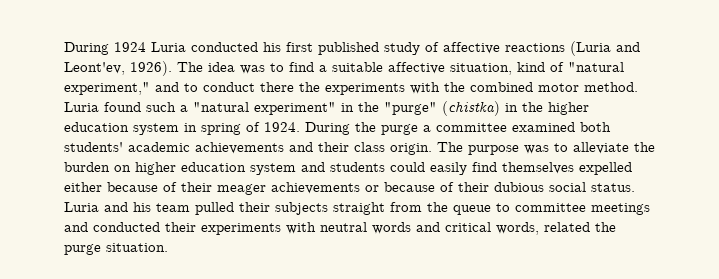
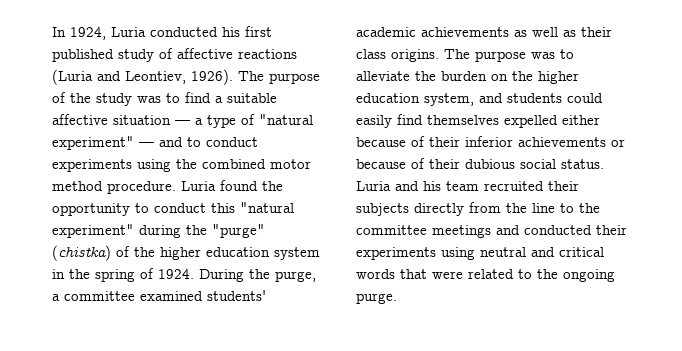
[64,42,146,55] During 1924 -> [52,27,106,40] In 1924,
[64,62,125,75] Leont'ev, -> [125,71,186,84] Leontiev,
[208,62,235,72] idea -> [269,73,320,84] [52,92,132,106] purpose of the study
[450,62,624,75] [64,82,638,95] [64,102,354,115] situation, kind of "natural experiment," and to conduct there the experiments with the combined motor method. Luria found such a "natural experiment" in -> [113,114,313,128] [52,136,258,150] [52,159,311,172] [52,180,283,194] [52,202,294,216] [52,224,181,238] situation — a type of "natural experiment" — and to conduct experiments using the combined motor method procedure. Luria found the opportunity to conduct this "natural experiment" during
[505,103,518,112] in -> [116,246,130,257] of
(197, 127) none -> [69,269,90,279] the
[381,124,418,135] purge -> [275,271,316,282] purge,
[580,122,611,132] both -> (203, 296) none
[289,142,313,152] and -> [514,27,576,37] as well as
[390,143,432,155] origin. -> [391,49,439,62] origins.
[135,162,296,175] higher education system -> [512,71,579,84] [356,93,474,106] the higher education system,
[217,184,266,195] meager -> [465,136,513,147] inferior
[195,202,234,215] pulled -> [484,181,544,191] recruited
[333,202,385,215] straight -> [414,203,464,216] directly
[453,203,510,215] queue to -> [532,203,600,213] line to the
[286,222,616,235] [64,243,168,255] with neutral words and critical words, related the purge situation. -> [441,247,604,260] [356,269,615,282] [356,293,397,304] using neutral and critical words that were related to the ongoing purge.

